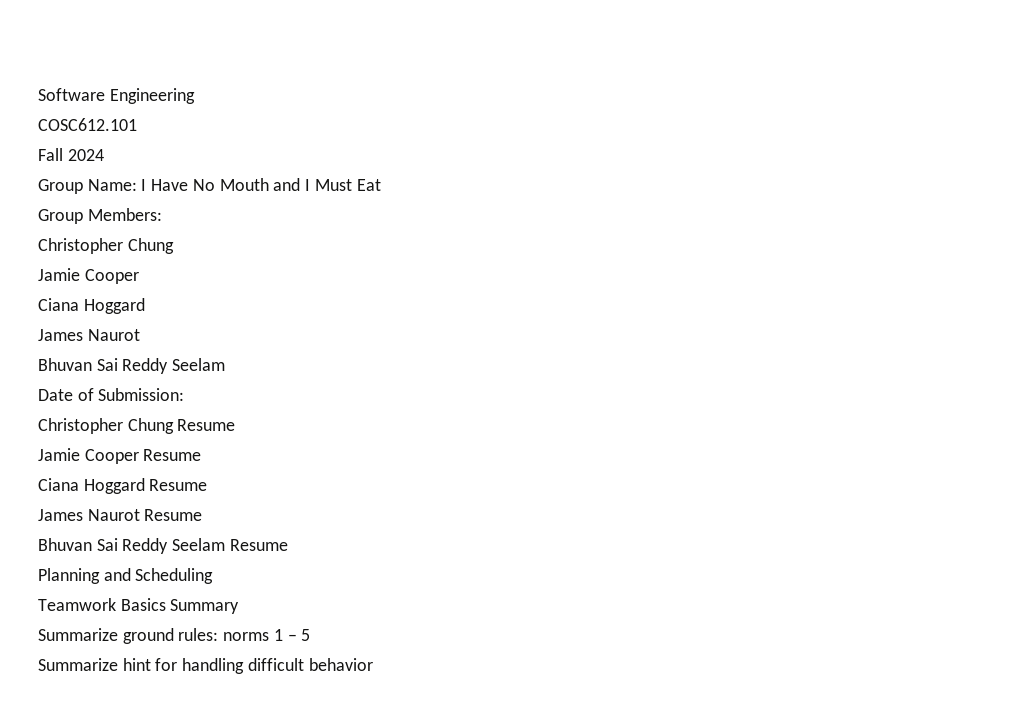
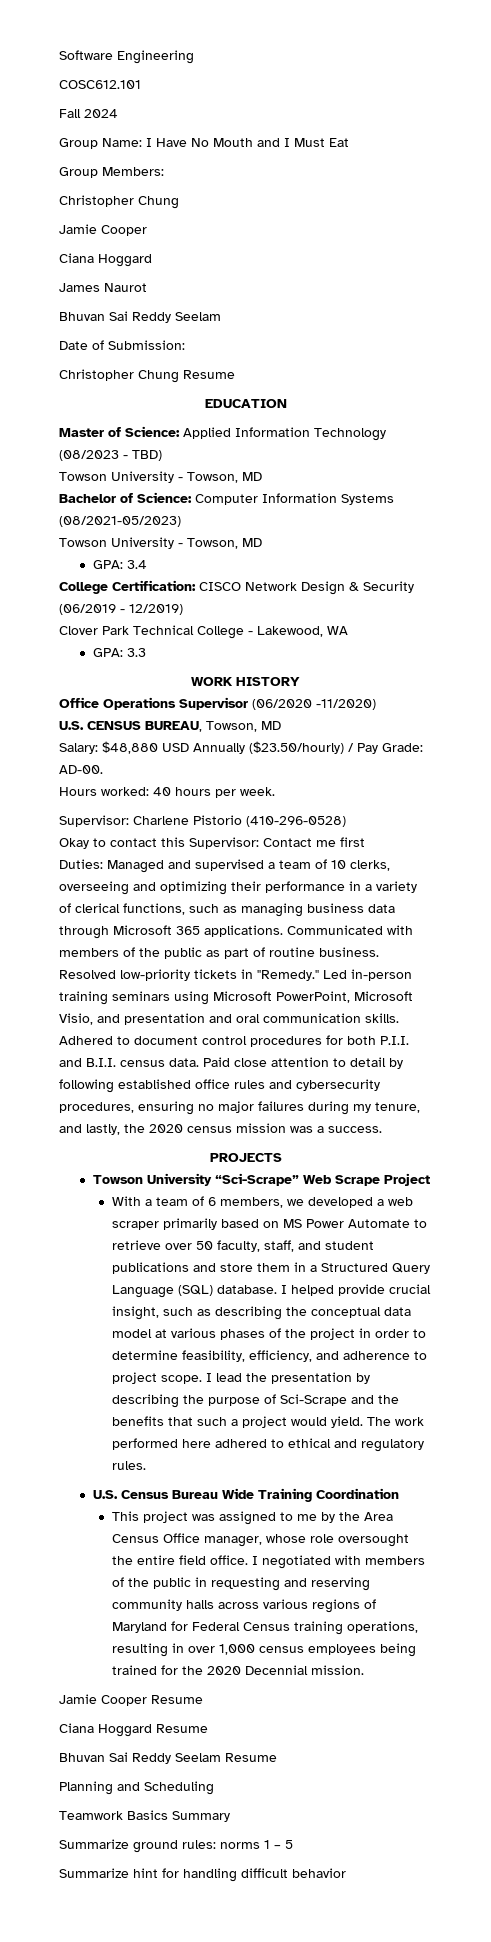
(236, 425) none -> [204,399,287,408] [59,426,386,441] [59,450,162,461] [59,471,262,483] [59,492,394,505] [59,516,181,527] [59,537,262,549] [93,560,148,569] [59,580,414,595] [59,604,183,615] [59,625,348,639] [93,648,147,657] [191,677,300,686] [59,697,376,710] [59,721,281,732] [59,741,423,754] [59,765,103,774] [59,787,275,798] [59,815,346,827] [59,837,365,849] [59,859,390,873] [59,881,417,895] [59,903,395,917] [59,925,413,939] [59,947,379,959] [59,969,412,981] [59,991,413,1005] [59,1013,399,1025] [59,1035,409,1047] [59,1057,403,1069] [59,1079,380,1093] [59,1101,420,1115] [59,1123,382,1135] [209,1153,282,1162] [93,1173,431,1186] [111,1196,413,1208] [111,1218,427,1230] [111,1240,374,1252] [111,1262,430,1274] [111,1284,431,1298] [111,1306,411,1320] [111,1328,426,1340] [111,1350,427,1362] [111,1372,370,1384] [111,1394,399,1408] [111,1416,424,1428] [111,1438,424,1452] [111,1461,146,1470] [93,1488,400,1502] [111,1511,393,1525] [111,1533,409,1547] [111,1555,425,1569] [111,1577,370,1591] [111,1599,376,1613] [111,1621,418,1635] [111,1643,416,1657] [111,1665,364,1675] // EDUCATION // Master of Science: Applied Information Technology (08/2023 - TBD) // Towson University - Towson, MD // Bachelor of Science: Computer Information Systems (08/2021-05/2023) // Towson University - Towson, MD // GPA: 3.4 // College Certification: CISCO Network Design & Security (06/2019 - 12/2019) // Clover Park Technical College - Lakewood, WA // GPA: 3.3 // WORK HISTORY // Office Operations Supervisor (06/2020 -11/2020) // U.S. CENSUS BUREAU, Towson, MD // Salary: $48,880 USD Annually ($23.50/hourly) / Pay Grade: AD-00. // Hours worked: 40 hours per week. // Supervisor: Charlene Pistorio (410-296-0528) // Okay to contact this Supervisor: Contact me first // Duties: Managed and supervised a team of 10 clerks, overseeing and optimizing their performance in a variety of clerical functions, such as managing business data through Microsoft 365 applications. Communicated with members of the public as part of routine business. Resolved low-priority tickets in "Remedy." Led in-person training seminars using Microsoft PowerPoint, Microsoft Visio, and presentation and oral communication skills. Adhered to document control procedures for both P.I.I. and B.I.I. census data. Paid close attention to detail by following established office rules and cybersecurity procedures, ensuring no major failures during my tenure, and lastly, the 2020 census mission was a success. // PROJECTS // Towson University “Sci-Scrape” Web Scrape Project // With a team of 6 members, we developed a web scraper primarily based on MS Power Automate to retrieve over 50 faculty, staff, and student publications and store them in a Structured Query Language (SQL) database. I helped provide crucial insight, such as describing the conceptual data model at various phases of the project in order to determine feasibility, efficiency, and adherence to project scope. I lead the presentation by describing the purpose of Sci-Scrape and the benefits that such a project would yield. The work performed here adhered to ethical and regulatory rules. // U.S. Census Bureau Wide Training Coordination // This project was assigned to me by the Area Census Office manager, whose role oversought the entire field office. I negotiated with members of the public in requesting and reserving community halls across various regions of Maryland for Federal Census training operations, resulting in over 1,000 census employees being trained for the 2020 Decennial mission.
[38,509,203,521] // James Naurot Resume -> (208, 1728) none

